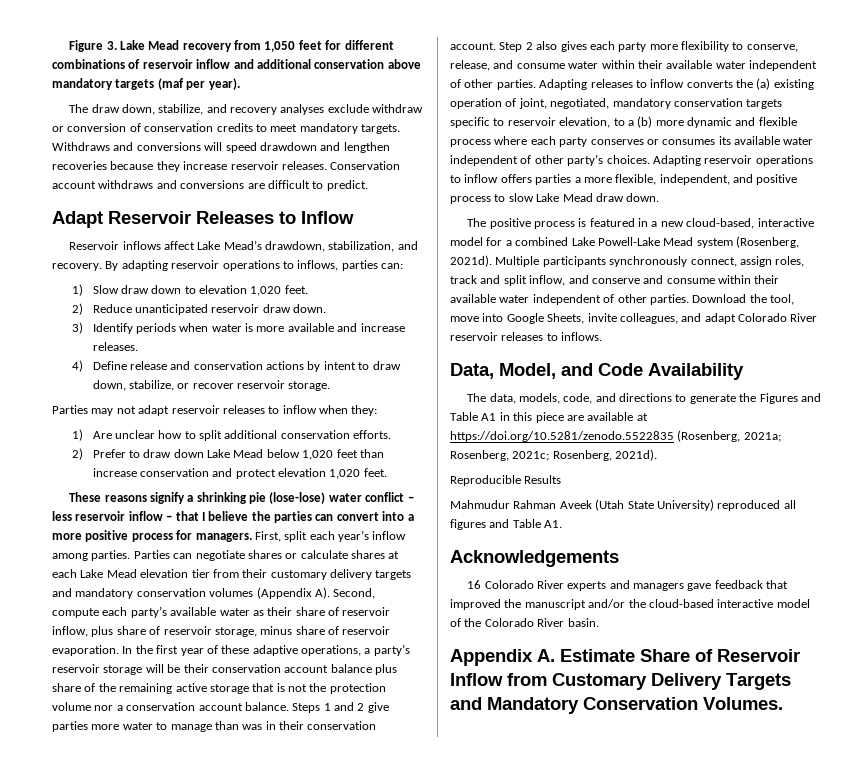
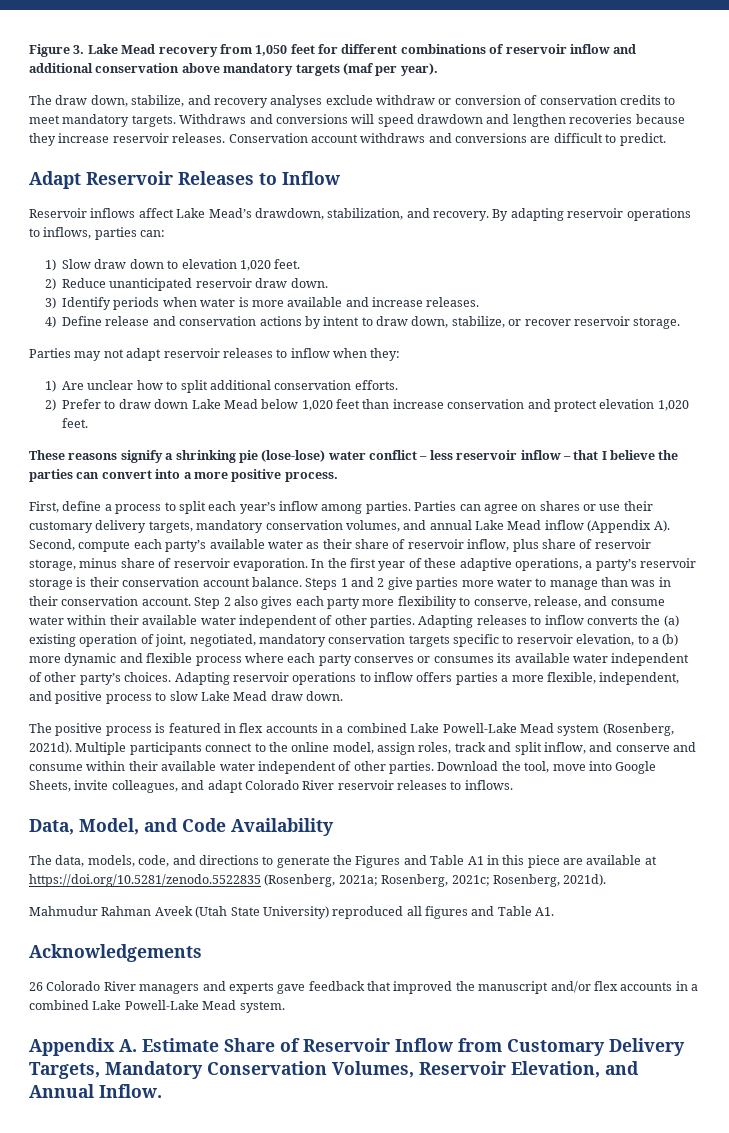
[131,530,281,542] process for managers. First, -> [284,472,338,482] [29,501,176,514] process. // First, define a process to
[195,550,400,561] [52,569,412,580] [52,588,254,599] negotiate shares or calculate shares at each Lake Mead elevation tier from their customary delivery targets and mandatory conservation volumes -> [483,501,653,514] [29,520,584,533] agree on shares or use their customary delivery targets, mandatory conservation volumes, and annual Lake Mead inflow
[145,664,181,673] will be -> [76,577,87,587] is
[330,664,397,675] [52,683,386,694] [52,702,243,711] balance plus share of the remaining active storage that is not the protection volume nor a conservation account -> (250, 582) none
[651,218,814,229] [450,237,503,246] a new cloud-based, interactive model for -> [239,723,333,733] flex accounts in
[609,256,737,267] synchronously connect, -> [205,742,374,754] connect to the online model,
[450,475,562,486] // Reproducible Results -> (607, 880) none
[467,580,685,591] 16 Colorado River experts and managers -> [29,981,274,994] 26 Colorado River managers and experts
[628,599,810,608] [450,618,599,627] the cloud-based interactive model of the Colorado River basin. -> [593,981,698,991] [29,1000,285,1013] flex accounts in a combined Lake Powell-Lake Mead system.
[726,673,791,690] [450,697,783,714] Targets and Mandatory Conservation Volumes. -> [29,1061,639,1079] [29,1084,162,1098] Targets, Mandatory Conservation Volumes, Reservoir Elevation, and Annual Inflow.

